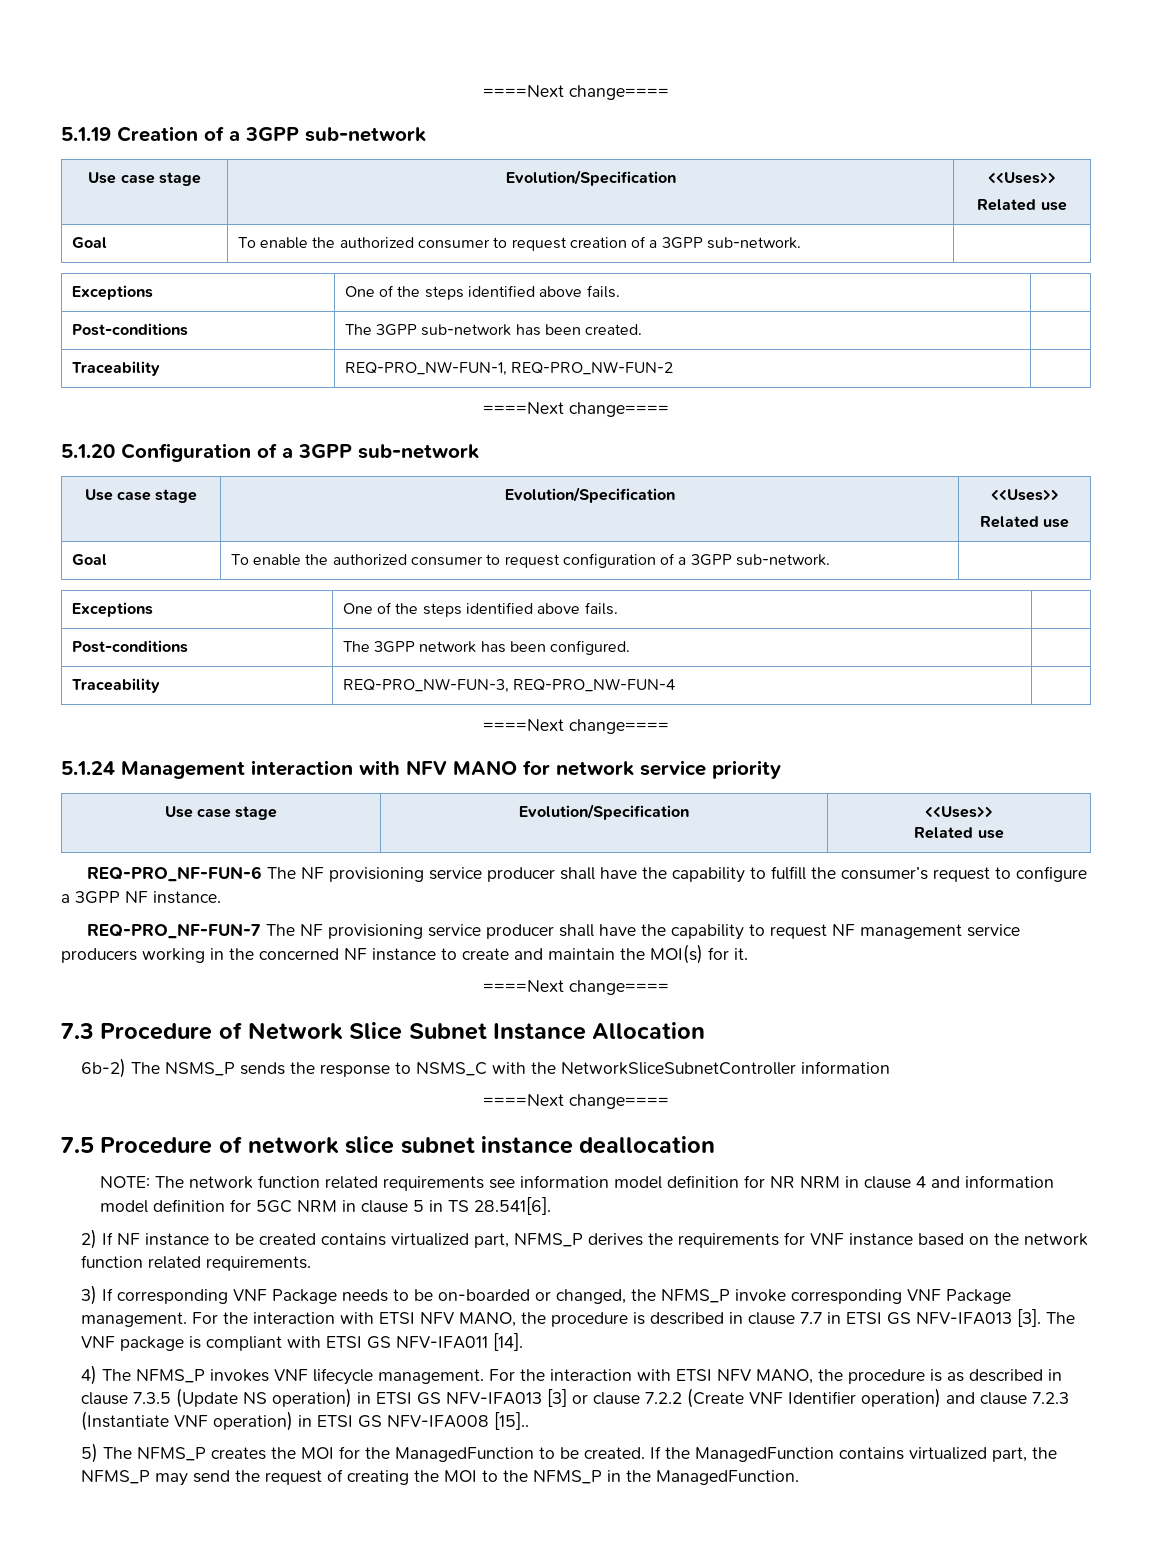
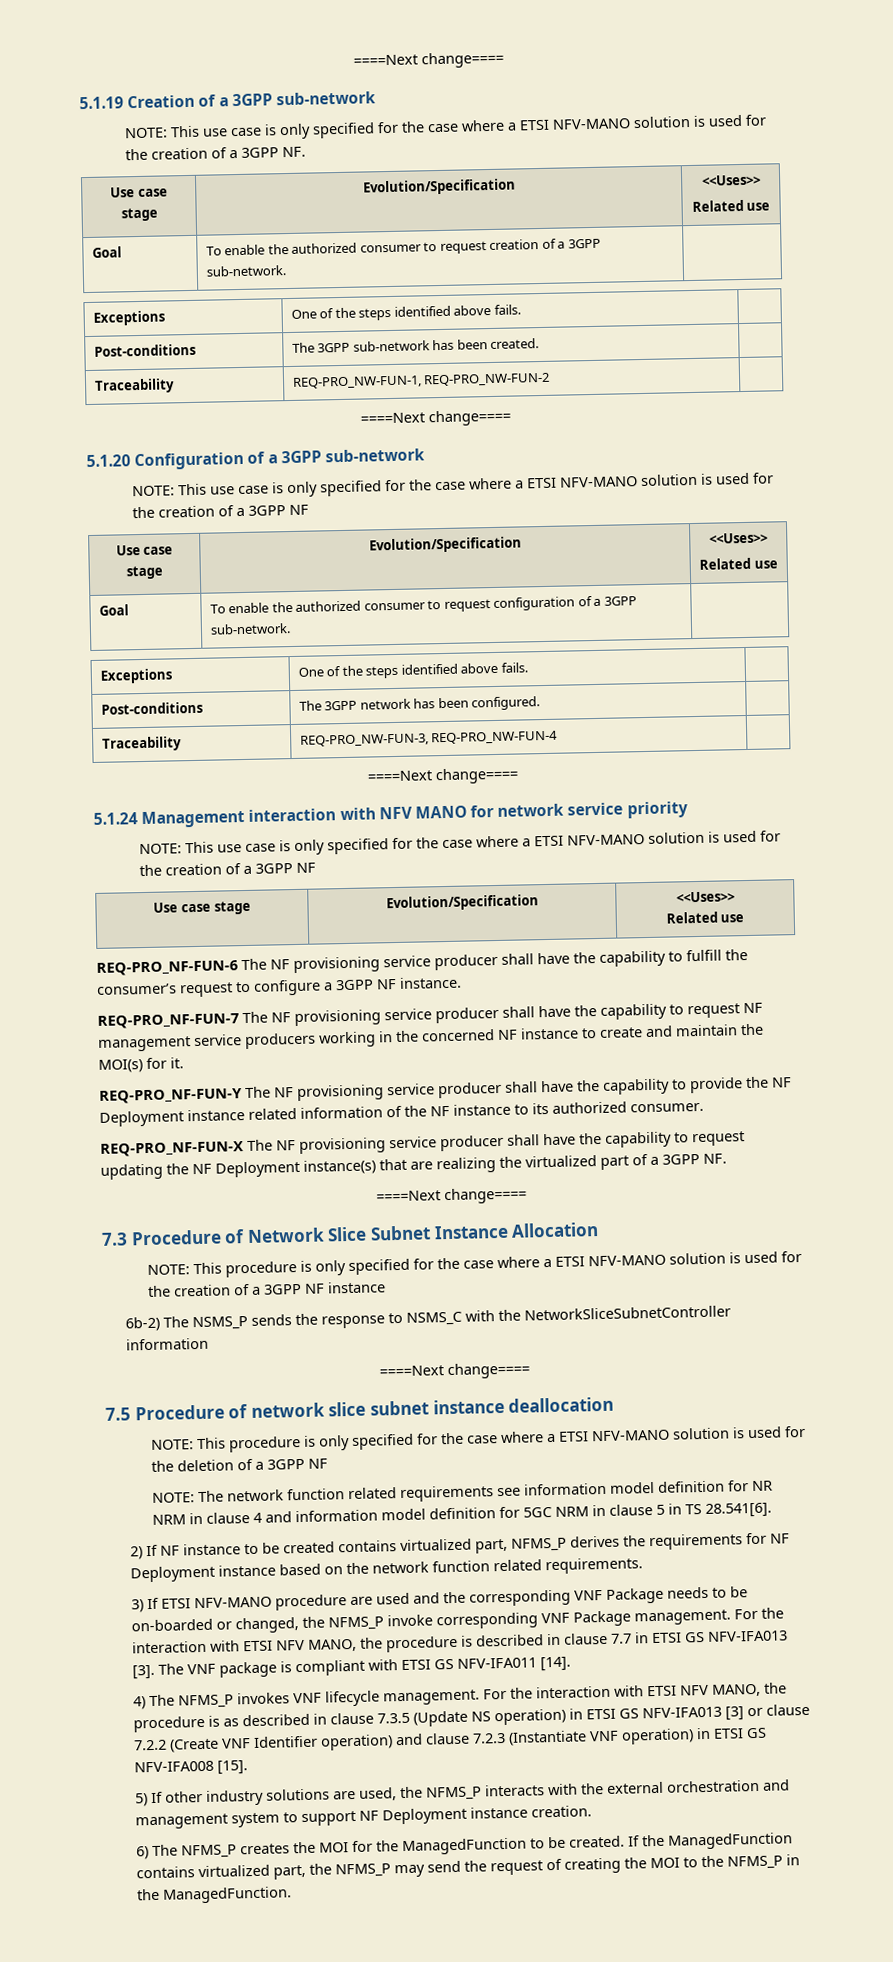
(426, 134) none -> [123,114,767,140] [124,146,306,161] // NOTE: This use case is only specified for the case where a ETSI NFV-MANO solution is used for the creation of a 3GPP NF.
(479, 451) none -> [131,472,774,498] [131,504,309,519] // NOTE: This use case is only specified for the case where a ETSI NFV-MANO solution is used for the creation of a 3GPP NF
(781, 769) none -> [138,830,781,856] [138,862,316,877] // NOTE: This use case is only specified for the case where a ETSI NFV-MANO solution is used for the creation of a 3GPP NF
(748, 954) none -> [99,1076,792,1104] [99,1101,704,1127] [100,1131,745,1157] [100,1153,727,1180] // REQ-PRO_NF-FUN-Y The NF provisioning service producer shall have the capability to provide the NF Deployment instance related information of the NF instance to its authorized consumer. // REQ-PRO_NF-FUN-X The NF provisioning service producer shall have the capability to request updating the NF Deployment instance(s) that are realizing the virtualized part of a 3GPP NF.
(706, 1030) none -> [146,1250,802,1278] [147,1281,386,1298] // NOTE: This procedure is only specified for the case where a ETSI NFV-MANO solution is used for the creation of a 3GPP NF instance
(716, 1145) none -> [150,1425,806,1453] [150,1458,328,1472] // NOTE: This procedure is only specified for the case where a ETSI NFV-MANO solution is used for the deletion of a 3GPP NF
[809,1233,844,1245] VNF -> [770,1533,791,1544] [130,1565,216,1583] NF Deployment
(113, 1294) none -> [161,1591,467,1611] ETSI NFV-MANO procedure are used and the
[493,1412,529,1430] [15].. -> [217,1760,249,1775] [15].
(98, 1453) none -> [151,1779,791,1806] [135,1805,593,1830] [136,1846,150,1860] If other industry solutions are used, the NFMS_P interacts with the external orchestration and management system to support NF Deployment instance creation. // 6)

